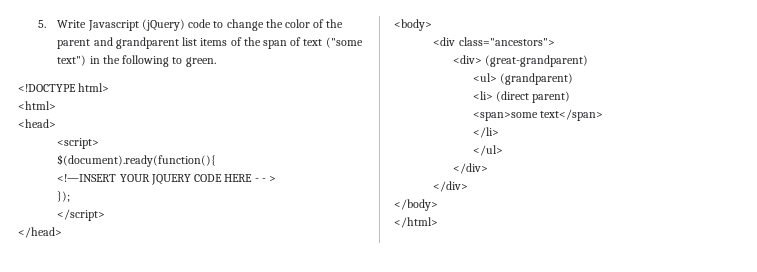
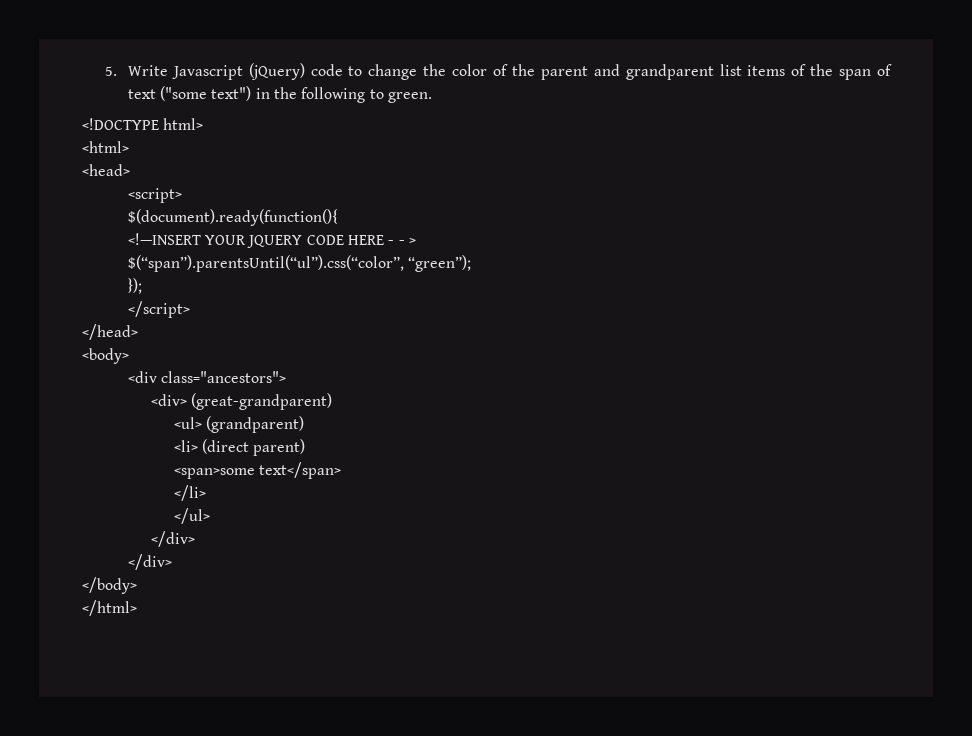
(277, 179) none -> [127,255,472,272] // $(“span”).parentsUntil(“ul”).css(“color”, “green”);

